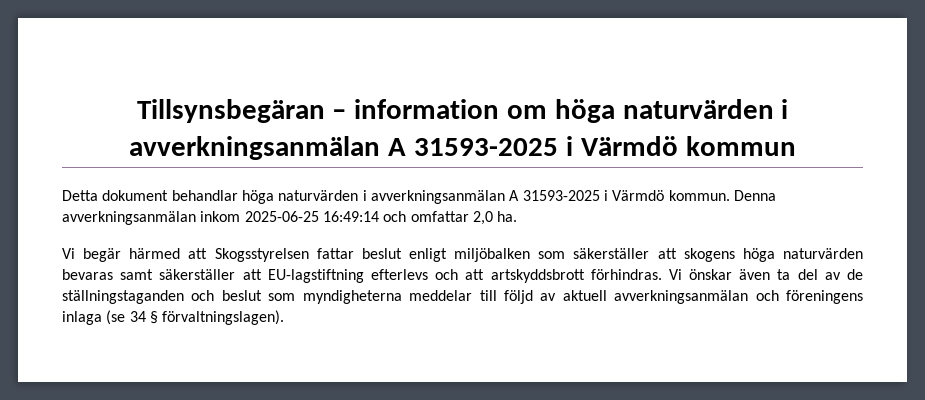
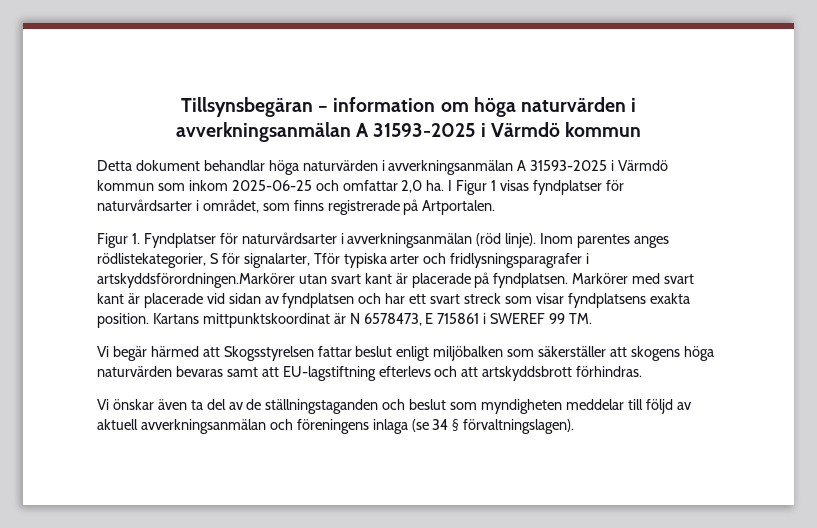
[668,190,776,201] [62,211,196,225] kommun. Denna avverkningsanmälan -> [97,180,185,191] kommun som
[322,211,379,222] 16:49:14 -> (312, 185) none
(518, 216) none -> [448,180,624,195] [97,199,496,215] [97,232,670,248] [97,253,590,268] [97,272,695,288] [97,293,690,308] [97,313,593,328] I Figur 1 visas fyndplatser för naturvårdsarter i området, som finns registrerade på Artportalen. // Figur 1. Fyndplatser för naturvårdsarter i avverkningsanmälan (röd linje). Inom parentes anges rödlistekategorier, S för signalarter, Tför typiska arter och fridlysningsparagrafer i artskyddsförordningen.Markörer utan svart kant är placerade på fyndplatsen. Markörer med svart kant är placerade vid sidan av fyndplatsen och har ett svart streck som visar fyndplatsens exakta position. Kartans mittpunktskoordinat är N 6578473, E 715861 i SWEREF 99 TM.
[159,269,236,280] säkerställer -> (258, 372) none
(662, 274) none -> (643, 371) //
[302,290,402,304] myndigheterna -> [481,399,563,414] myndigheten

